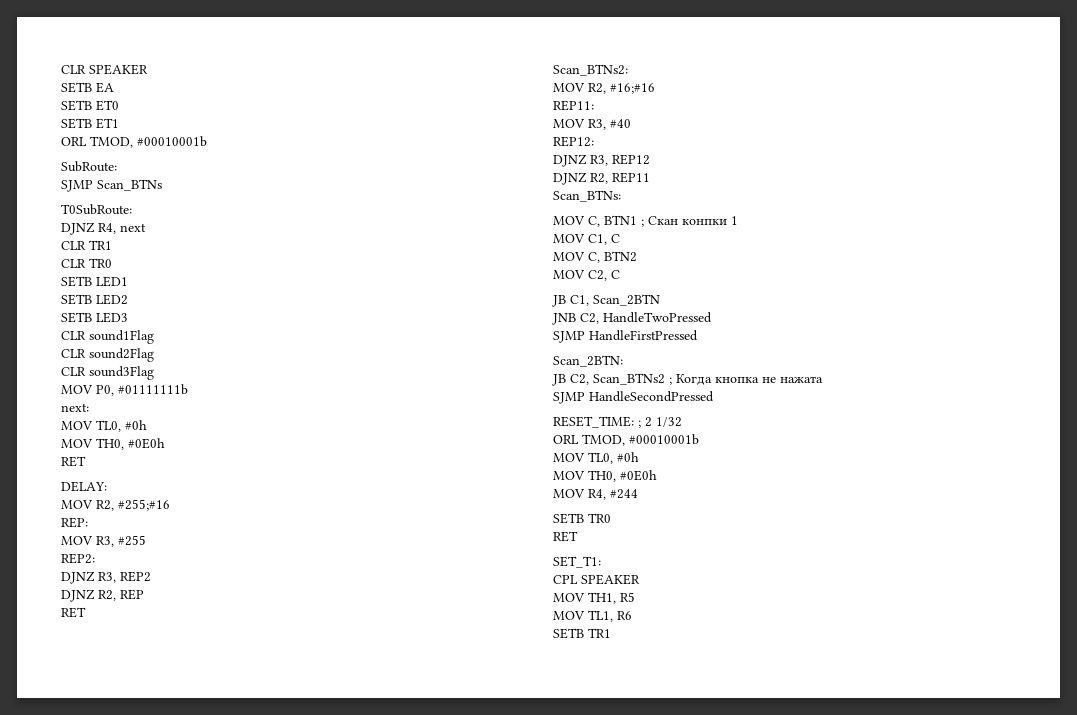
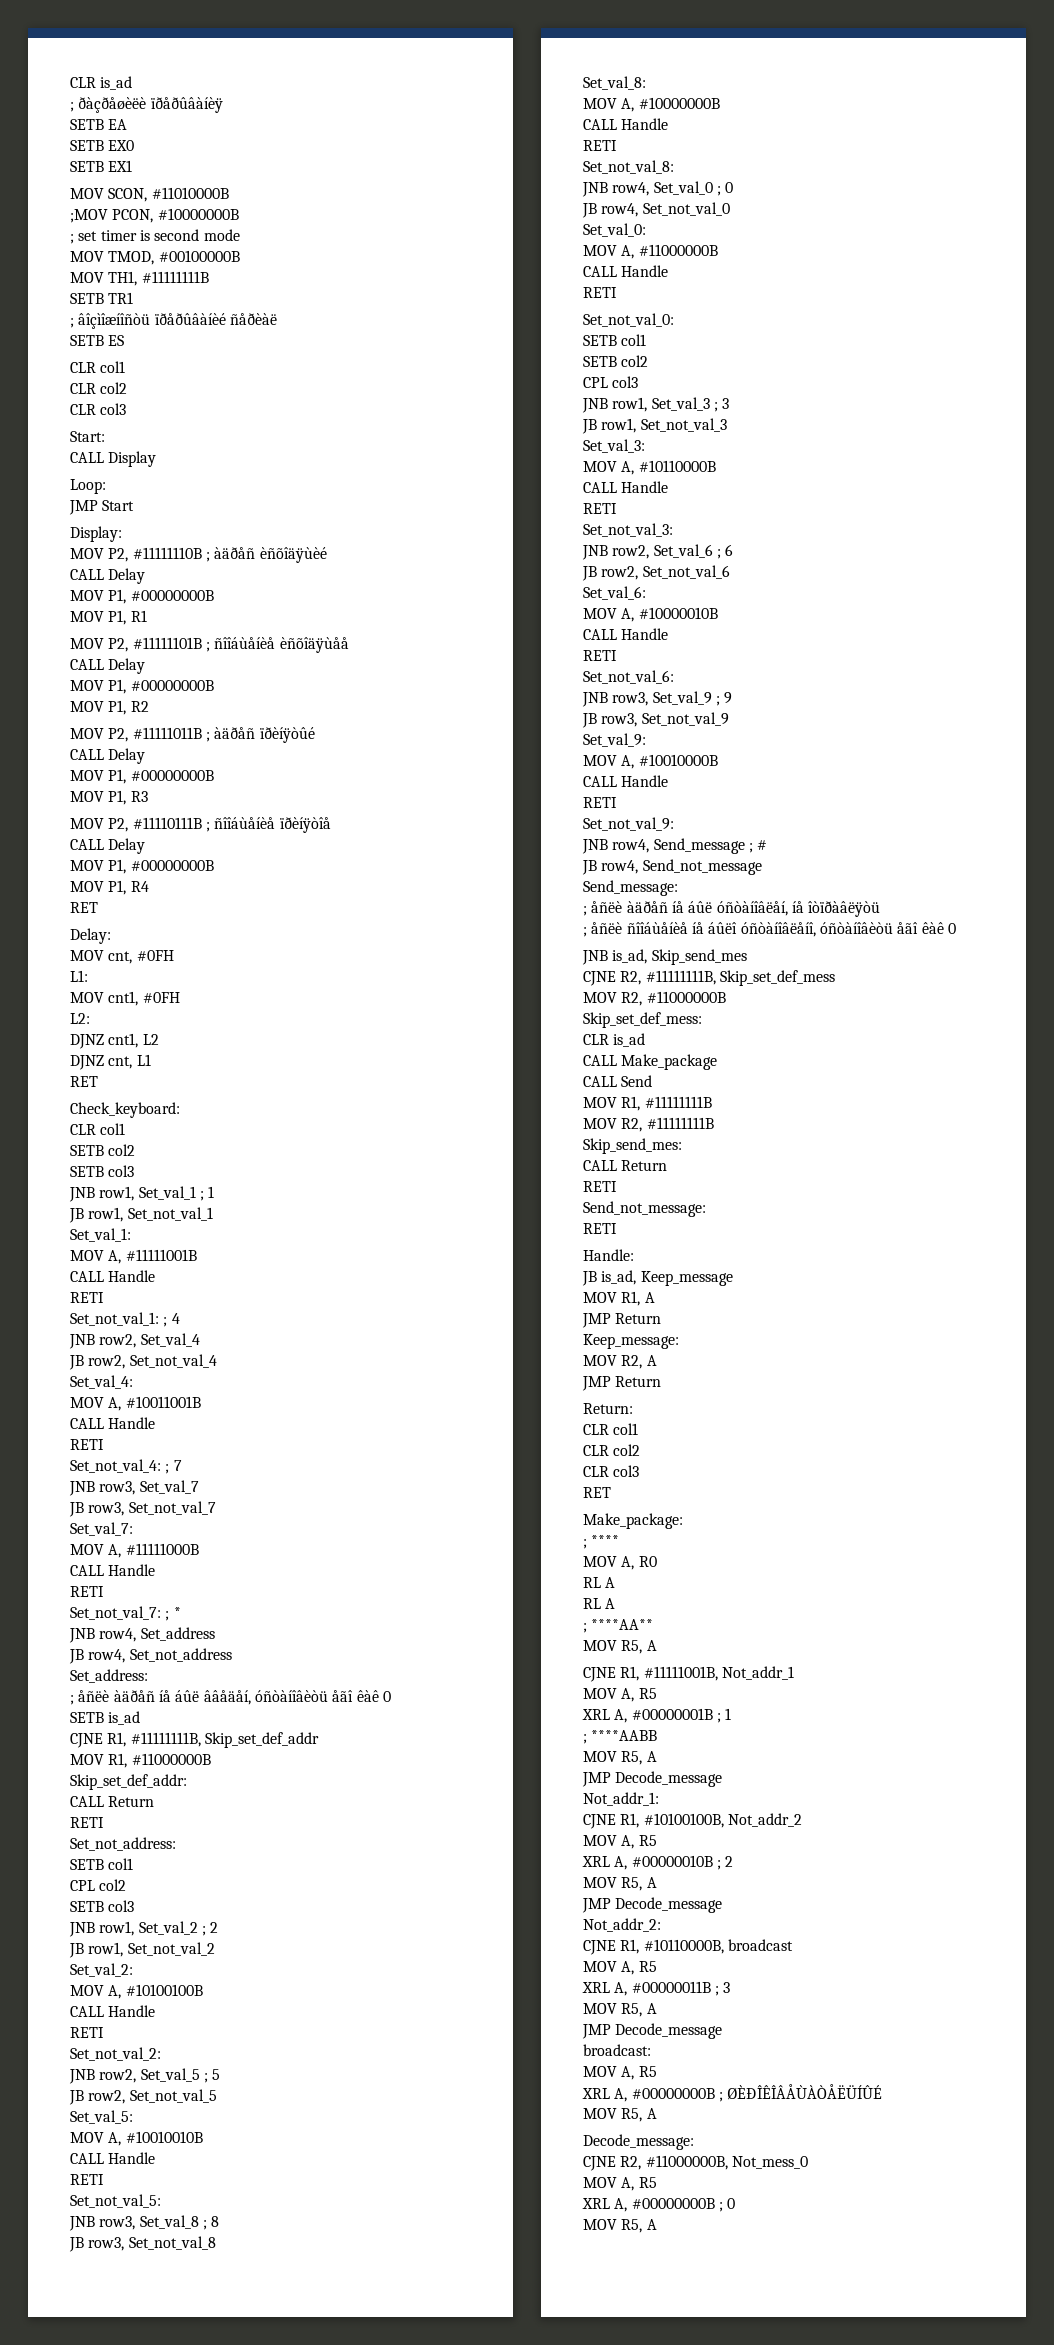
[61,64,148,75] CLR SPEAKER -> [70,76,133,90] [70,97,223,113] CLR is_ad // ; ðàçðåøèëè ïðåðûâàíèÿ
[96,100,119,111] [61,118,119,129] [61,136,207,148] [61,161,117,172] [61,179,162,192] [61,204,132,215] [61,222,146,235] [61,240,112,250] [61,258,112,268] [61,276,128,287] [61,294,128,305] [61,312,128,323] [61,330,154,344] [61,348,154,362] [61,366,154,380] [61,384,188,396] [61,403,89,412] [61,420,147,432] [61,438,165,450] [61,456,86,467] [61,481,107,492] [61,499,170,511] [61,517,88,528] [61,535,146,547] [61,553,95,564] [61,571,151,584] [61,589,144,602] [61,607,86,618] [553,64,628,76] [553,83,655,94] [553,100,594,111] [553,119,631,130] [553,136,594,147] [553,154,650,167] [553,172,650,185] [553,190,621,202] [553,215,738,227] [553,234,620,245] [553,251,637,263] [553,270,620,281] [552,294,660,307] [552,312,712,325] [553,330,698,343] [553,355,623,367] [552,373,823,386] [553,391,714,404] [553,416,682,428] [553,434,699,446] [553,452,639,464] [553,470,657,482] [553,489,638,500] [553,513,611,524] [553,531,578,542] [553,556,601,568] [553,574,640,585] [553,592,635,604] [553,610,632,622] [553,628,611,639] ET0 // SETB ET1 // ORL TMOD, #00010001b // SubRoute: // SJMP Scan_BTNs // T0SubRoute: // DJNZ R4, next // CLR TR1 // CLR TR0 // SETB LED1 // SETB LED2 // SETB LED3 // CLR sound1Flag // CLR sound2Flag // CLR sound3Flag // MOV P0, #01111111b // next: // MOV TL0, #0h // MOV TH0, #0E0h // RET // DELAY: // MOV R2, #255;#16 // REP: // MOV R3, #255 // REP2: // DJNZ R3, REP2 // DJNZ R2, REP // RET // Scan_BTNs2: // MOV R2, #16;#16 // REP11: // MOV R3, #40 // REP12: // DJNZ R3, REP12 // DJNZ R2, REP11 // Scan_BTNs: // MOV C, BTN1 ; Скан конпки 1 // MOV C1, C // MOV C, BTN2 // MOV C2, C // JB C1, Scan_2BTN // JNB C2, HandleTwoPressed // SJMP HandleFirstPressed // Scan_2BTN: // JB C2, Scan_BTNs2 ; Когда кнопка не нажата // SJMP HandleSecondPressed // RESET_TIME: ; 2 1/32 // ORL TMOD, #00010001b // MOV TL0, #0h // MOV TH0, #0E0h // MOV R4, #244 // SETB TR0 // RET // SET_T1: // CPL SPEAKER // MOV TH1, R5 // MOV TL1, R6 // SETB TR1 -> [108,140,135,151] [70,160,133,172] [70,187,229,202] [70,208,239,223] [70,229,240,244] [70,250,240,265] [70,271,209,286] [70,292,134,304] [70,313,277,329] [70,335,125,346] [70,361,126,373] [70,382,128,394] [70,403,127,415] [70,431,105,442] [70,451,157,467] [70,479,106,494] [69,500,135,515] [70,526,122,542] [70,547,327,563] [70,568,146,584] [70,589,214,604] [70,610,147,625] [70,637,349,653] [70,658,146,674] [70,679,214,694] [70,700,149,715] [70,727,315,743] [70,748,146,764] [70,769,214,784] [70,790,148,805] [70,817,331,833] [70,838,146,854] [70,859,214,874] [70,880,149,895] [70,902,98,913] [70,928,111,944] [70,950,174,964] [70,970,88,982] [70,991,180,1006] [70,1013,90,1024] [70,1033,159,1049] [70,1054,151,1070] [70,1076,98,1087] [70,1102,180,1118] [70,1123,126,1135] [70,1144,136,1156] [70,1165,135,1177] [69,1186,215,1202] [69,1207,213,1223] [70,1228,131,1242] [70,1249,197,1264] [70,1270,156,1282] [70,1292,104,1303] [70,1312,180,1327] [69,1333,200,1349] [69,1354,217,1370] [70,1375,133,1389] [70,1396,201,1411] [70,1417,156,1429] [70,1439,104,1450] [70,1459,182,1474] [69,1480,199,1496] [69,1501,216,1517] [70,1522,133,1536] [70,1543,199,1558] [70,1564,156,1576] [70,1586,104,1597] [70,1606,181,1621] [69,1627,215,1643] [69,1648,232,1664] [70,1669,148,1683] [70,1690,391,1705] [70,1711,141,1725] [70,1732,319,1748] [70,1753,211,1768] [70,1774,187,1790] [70,1796,155,1807] [70,1817,104,1828] [70,1837,176,1851] [70,1858,134,1870] [70,1879,127,1891] [70,1900,135,1912] [69,1921,219,1937] [69,1942,215,1958] [70,1963,133,1977] [70,1984,203,1999] [70,2005,156,2017] [70,2027,104,2038] [70,2047,161,2061] [69,2068,221,2084] [69,2089,217,2105] [70,2110,133,2124] [70,2131,203,2146] [70,2152,156,2164] [70,2174,104,2185] [70,2194,161,2208] [69,2215,220,2231] [69,2236,216,2252] [583,76,646,90] [583,97,720,112] [583,118,669,130] [583,140,617,151] [583,160,674,174] [582,181,734,197] [582,202,730,218] [583,223,646,237] [583,244,718,259] [583,265,669,277] [583,287,617,298] [583,313,674,327] [583,334,647,346] [583,355,649,367] [583,376,639,388] [582,397,730,413] [582,418,727,434] [583,439,645,453] [583,460,716,475] [583,481,669,493] [583,503,617,514] [583,523,673,537] [582,544,734,560] [582,565,730,581] [583,586,646,600] [583,607,718,622] [583,628,669,640] [583,650,617,661] [583,670,674,684] [582,691,733,707] [582,712,729,728] [583,733,646,747] [583,754,718,769] [583,775,669,787] [583,797,617,808] [583,817,674,831] [582,838,768,854] [582,859,762,875] [583,880,678,896] [583,901,881,917] [583,922,956,937] [582,949,747,965] [583,970,835,986] [583,991,726,1006] [583,1012,702,1028] [583,1033,646,1047] [583,1054,718,1070] [583,1075,653,1087] [583,1096,712,1111] [583,1117,714,1132] [583,1138,682,1154] [583,1160,668,1171] [583,1181,617,1192] [583,1201,706,1217] [583,1223,617,1234] [583,1249,634,1261] [582,1270,733,1286] [583,1291,655,1306] [582,1313,662,1328] [583,1334,679,1349] [583,1355,657,1369] [582,1376,662,1391] [583,1403,633,1414] [583,1423,639,1435] [583,1444,641,1456] [583,1465,640,1477] [583,1487,611,1498] [583,1513,683,1529] [583,1535,620,1549] [583,1556,657,1570] [583,1577,616,1588] [583,1598,616,1609] [583,1619,654,1633] [583,1640,657,1654] [583,1666,794,1682] [583,1688,657,1702] [582,1708,732,1723] [583,1730,658,1744] [583,1751,657,1765] [582,1771,723,1787] [583,1792,659,1806] [583,1813,802,1829] [583,1835,657,1849] [582,1855,734,1870] [583,1877,657,1891] [582,1897,723,1913] [583,1918,661,1932] [583,1939,793,1955] [583,1961,657,1975] [582,1981,731,1996] [583,2003,657,2017] [582,2023,723,2039] [583,2044,651,2056] [583,2066,657,2080] [582,2084,883,2102] [583,2108,657,2122] [583,2134,694,2150] [583,2155,808,2171] [583,2177,657,2191] [582,2198,736,2212] [583,2219,657,2233] EX0 // SETB EX1 // MOV SCON, #11010000B // ;MOV PCON, #10000000B // ; set timer is second mode // MOV TMOD, #00100000B // MOV TH1, #11111111B // SETB TR1 // ; âîçìîæíîñòü ïðåðûâàíèé ñåðèàë // SETB ES // CLR col1 // CLR col2 // CLR col3 // Start: // CALL Display // Loop: // JMP Start // Display: // MOV P2, #11111110B ; àäðåñ èñõîäÿùèé // CALL Delay // MOV P1, #00000000B // MOV P1, R1 // MOV P2, #11111101B ; ñîîáùåíèå èñõîäÿùåå // CALL Delay // MOV P1, #00000000B // MOV P1, R2 // MOV P2, #11111011B ; àäðåñ ïðèíÿòûé // CALL Delay // MOV P1, #00000000B // MOV P1, R3 // MOV P2, #11110111B ; ñîîáùåíèå ïðèíÿòîå // CALL Delay // MOV P1, #00000000B // MOV P1, R4 // RET // Delay: // MOV cnt, #0FH // L1: // MOV cnt1, #0FH // L2: // DJNZ cnt1, L2 // DJNZ cnt, L1 // RET // Check_keyboard: // CLR col1 // SETB col2 // SETB col3 // JNB row1, Set_val_1 ; 1 // JB row1, Set_not_val_1 // Set_val_1: // MOV A, #11111001B // CALL Handle // RETI // Set_not_val_1: ; 4 // JNB row2, Set_val_4 // JB row2, Set_not_val_4 // Set_val_4: // MOV A, #10011001B // CALL Handle // RETI // Set_not_val_4: ; 7 // JNB row3, Set_val_7 // JB row3, Set_not_val_7 // Set_val_7: // MOV A, #11111000B // CALL Handle // RETI // Set_not_val_7: ; * // JNB row4, Set_address // JB row4, Set_not_address // Set_address: // ; åñëè àäðåñ íå áûë ââåäåí, óñòàíîâèòü åãî êàê 0 // SETB is_ad // CJNE R1, #11111111B, Skip_set_def_addr // MOV R1, #11000000B // Skip_set_def_addr: // CALL Return // RETI // Set_not_address: // SETB col1 // CPL col2 // SETB col3 // JNB row1, Set_val_2 ; 2 // JB row1, Set_not_val_2 // Set_val_2: // MOV A, #10100100B // CALL Handle // RETI // Set_not_val_2: // JNB row2, Set_val_5 ; 5 // JB row2, Set_not_val_5 // Set_val_5: // MOV A, #10010010B // CALL Handle // RETI // Set_not_val_5: // JNB row3, Set_val_8 ; 8 // JB row3, Set_not_val_8 // Set_val_8: // MOV A, #10000000B // CALL Handle // RETI // Set_not_val_8: // JNB row4, Set_val_0 ; 0 // JB row4, Set_not_val_0 // Set_val_0: // MOV A, #11000000B // CALL Handle // RETI // Set_not_val_0: // SETB col1 // SETB col2 // CPL col3 // JNB row1, Set_val_3 ; 3 // JB row1, Set_not_val_3 // Set_val_3: // MOV A, #10110000B // CALL Handle // RETI // Set_not_val_3: // JNB row2, Set_val_6 ; 6 // JB row2, Set_not_val_6 // Set_val_6: // MOV A, #10000010B // CALL Handle // RETI // Set_not_val_6: // JNB row3, Set_val_9 ; 9 // JB row3, Set_not_val_9 // Set_val_9: // MOV A, #10010000B // CALL Handle // RETI // Set_not_val_9: // JNB row4, Send_message ; # // JB row4, Send_not_message // Send_message: // ; åñëè àäðåñ íå áûë óñòàíîâëåí, íå îòïðàâëÿòü // ; åñëè ñîîáùåíèå íå áûëî óñòàíîâëåíî, óñòàíîâèòü åãî êàê 0 // JNB is_ad, Skip_send_mes // CJNE R2, #11111111B, Skip_set_def_mess // MOV R2, #11000000B // Skip_set_def_mess: // CLR is_ad // CALL Make_package // CALL Send // MOV R1, #11111111B // MOV R2, #11111111B // Skip_send_mes: // CALL Return // RETI // Send_not_message: // RETI // Handle: // JB is_ad, Keep_message // MOV R1, A // JMP Return // Keep_message: // MOV R2, A // JMP Return // Return: // CLR col1 // CLR col2 // CLR col3 // RET // Make_package: // ; **** // MOV A, R0 // RL A // RL A // ; ****AA** // MOV R5, A // CJNE R1, #11111001B, Not_addr_1 // MOV A, R5 // XRL A, #00000001B ; 1 // ; ****AABB // MOV R5, A // JMP Decode_message // Not_addr_1: // CJNE R1, #10100100B, Not_addr_2 // MOV A, R5 // XRL A, #00000010B ; 2 // MOV R5, A // JMP Decode_message // Not_addr_2: // CJNE R1, #10110000B, broadcast // MOV A, R5 // XRL A, #00000011B ; 3 // MOV R5, A // JMP Decode_message // broadcast: // MOV A, R5 // XRL A, #00000000B ; ØÈÐÎÊÎÂÅÙÀÒÅËÜÍÛÉ // MOV R5, A // Decode_message: // CJNE R2, #11000000B, Not_mess_0 // MOV A, R5 // XRL A, #00000000B ; 0 // MOV R5, A

